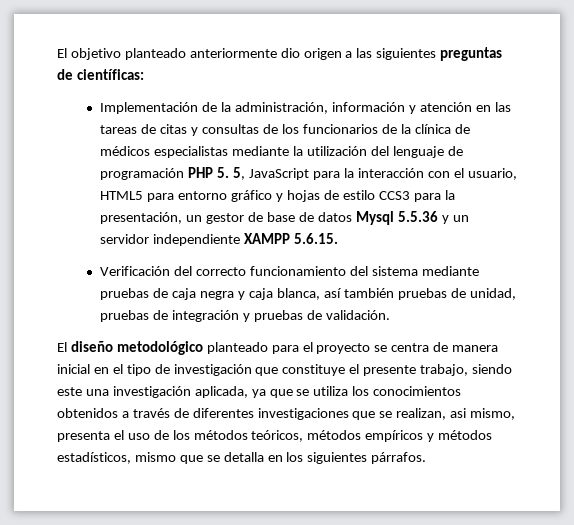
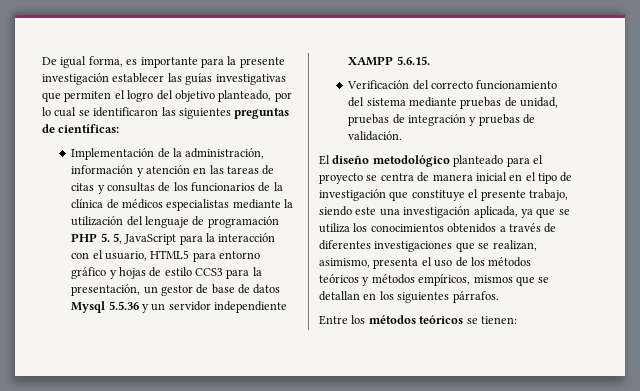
[57,48,353,60] El objetivo planteado anteriormente dio origen a -> [42,56,285,68] [42,73,286,85] [42,90,292,102] [42,107,159,117] De igual forma, es importante para la presente investigación establecer las guías investigativas que permiten el logro del objetivo planteado, por lo cual se identificaron
[172,288,466,300] caja negra y caja blanca, así también pruebas de -> (517, 102) none
[450,408,516,420] asi mismo, -> [319,258,370,268] asimismo,
[251,430,493,442] [57,452,264,464] teóricos, métodos empíricos y métodos estadísticos, mismo que se detalla -> [319,274,550,286] [319,291,360,301] teóricos y métodos empíricos, mismos que se detallan
(427, 458) none -> [319,315,517,325] // Entre los métodos teóricos se tienen:

